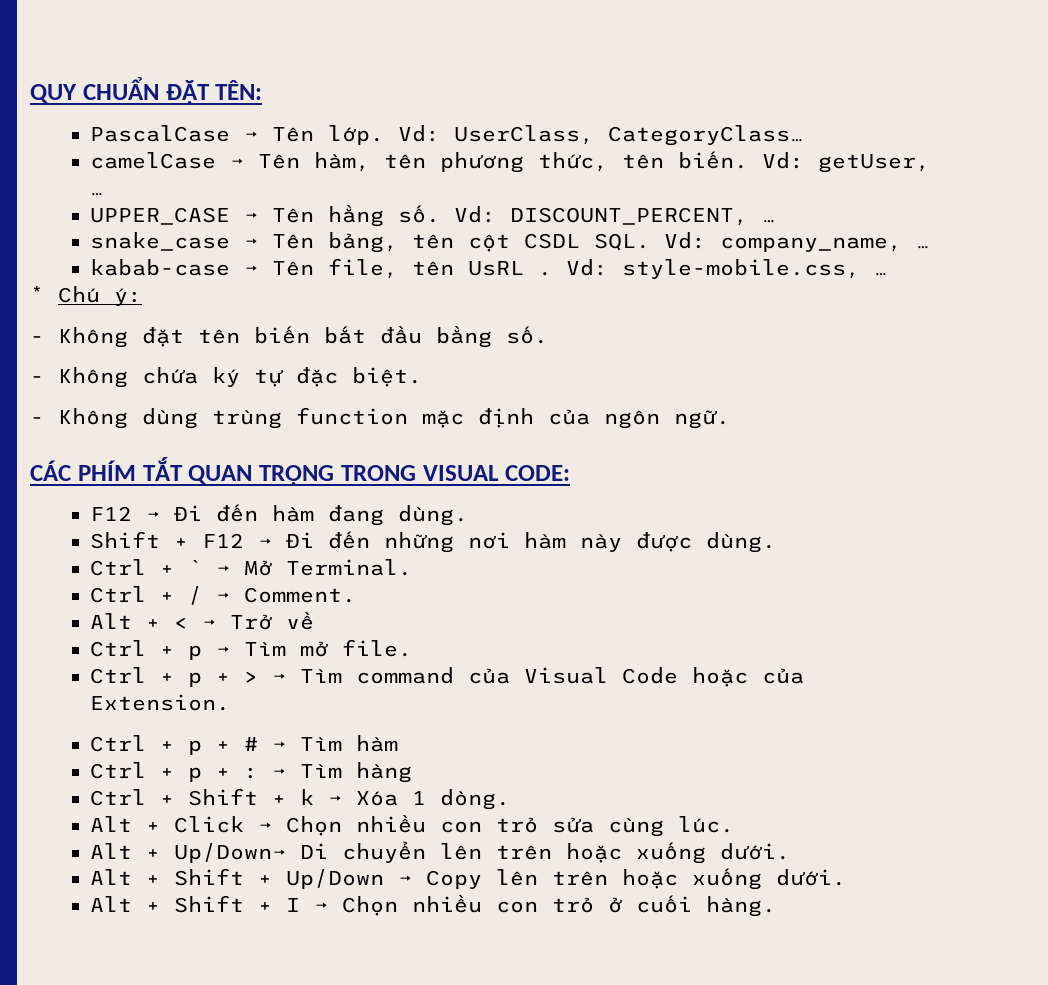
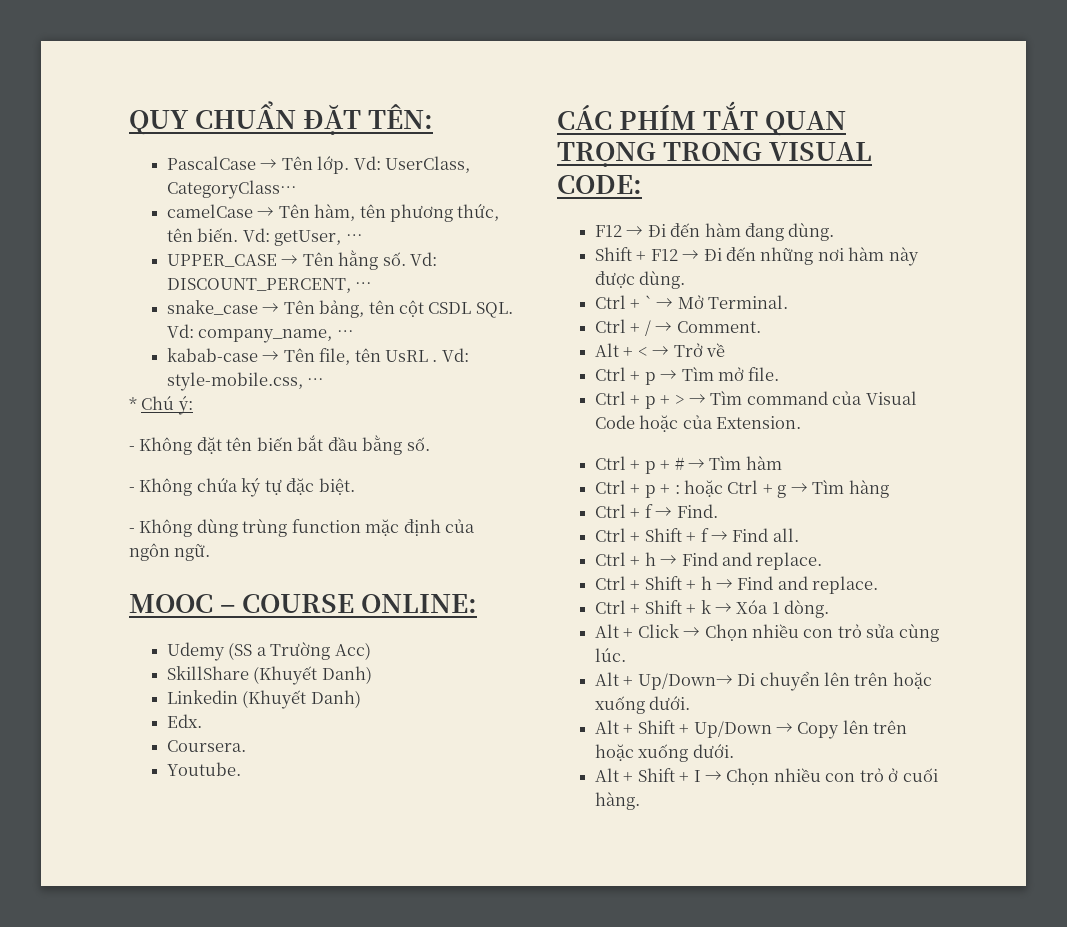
(730, 419) none -> [129,594,478,613] [166,642,371,661] [166,666,372,685] [166,690,361,709] [166,714,202,728] [166,740,246,752] [166,762,241,776] // MOOC – COURSE ONLINE: // Udemy (SS a Trường Acc) // SkillShare (Khuyết Danh) // Linkedin (Khuyết Danh) // Edx. // Coursera. // Youtube.
(259, 773) none -> [684,480,787,498] hoặc Ctrl + g
(413, 772) none -> [594,504,718,518] [594,528,799,542] [594,552,823,570] [594,576,879,594] // Ctrl + f → Find. // Ctrl + Shift + f → Find all. // Ctrl + h → Find and replace. // Ctrl + Shift + h → Find and replace.

